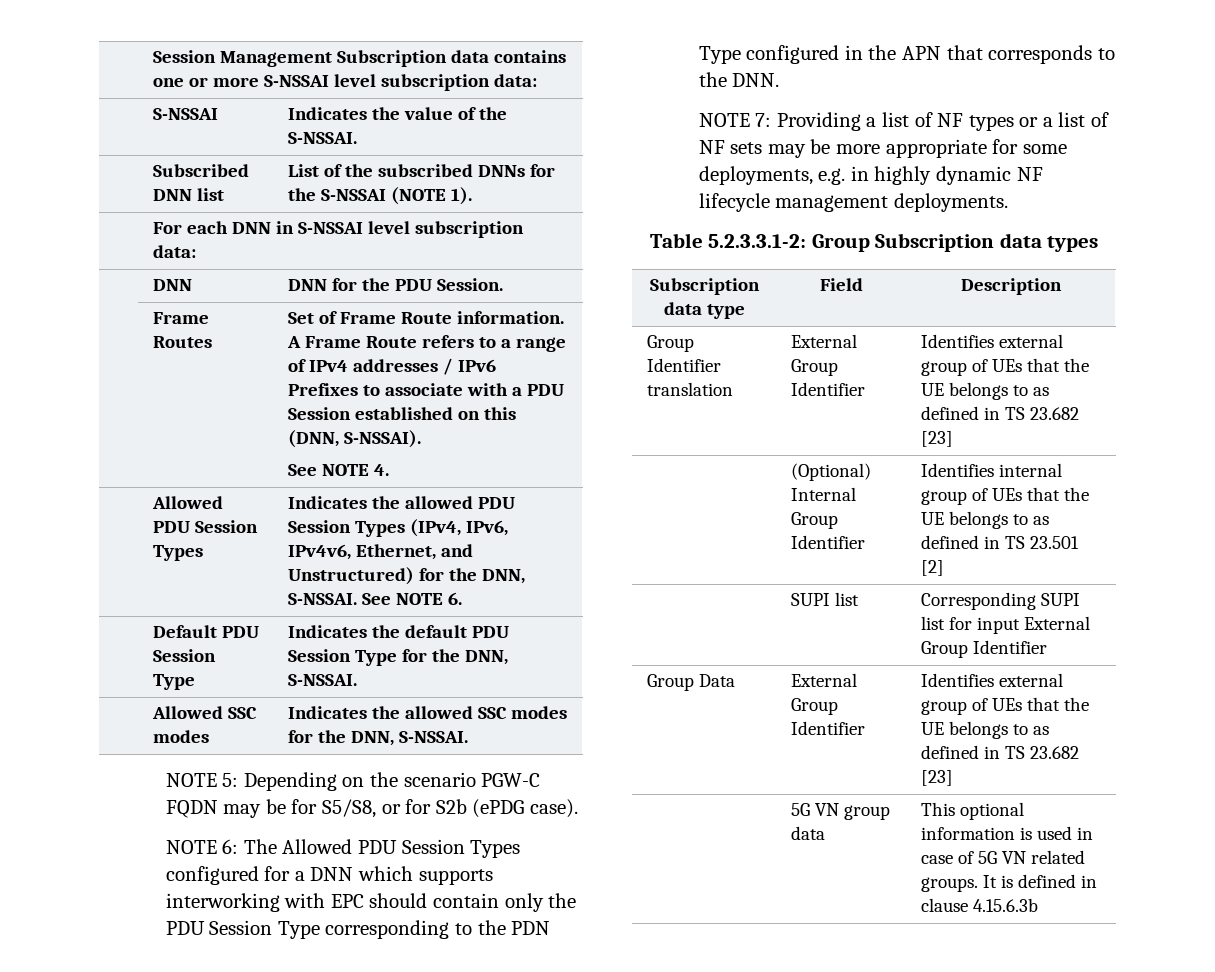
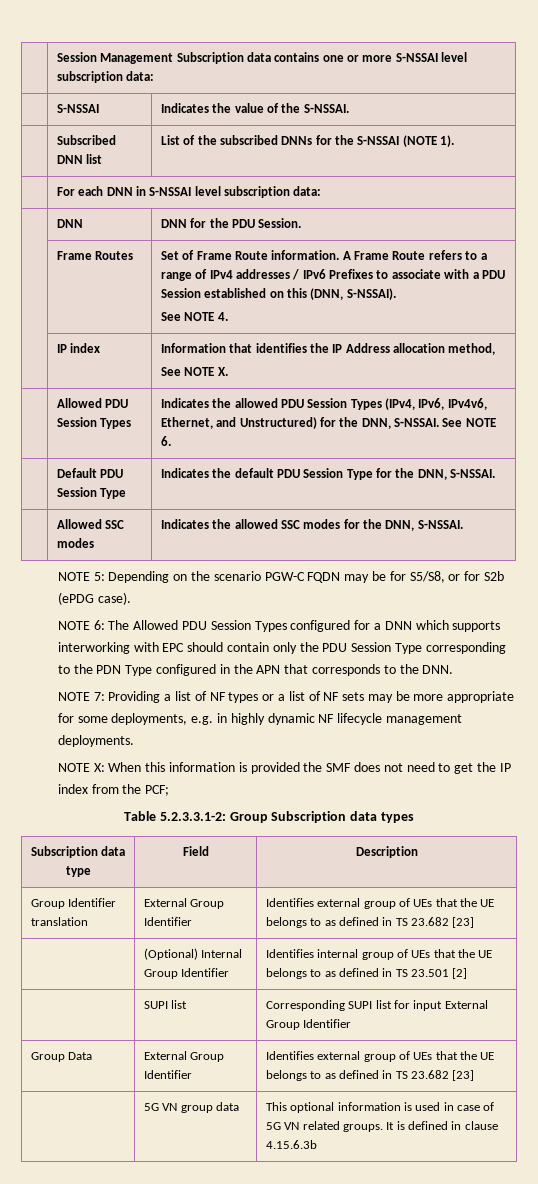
(389, 470) none -> [56,343,101,353] [160,343,496,355] [160,367,228,376] // | IP index | Information that identifies the IP Address allocation method, // See NOTE X.
(1008, 202) none -> [57,762,511,774] [57,784,170,796] // NOTE X: When this information is provided the SMF does not need to get the IP index from the PCF;

